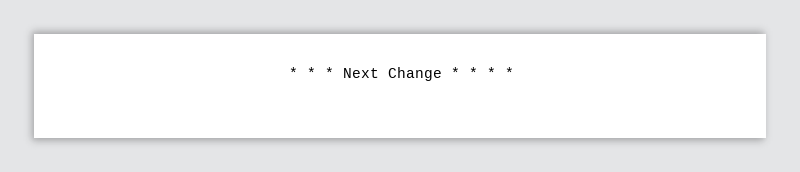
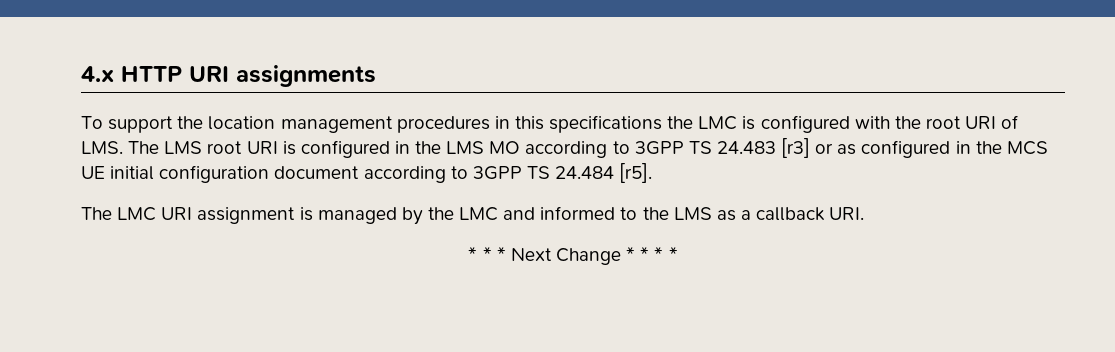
(289, 72) none -> [81,65,376,87] [81,115,1019,133] [81,138,1048,158] [81,163,653,183] [81,206,865,225] 4.x HTTP URI assignments // To support the location management procedures in this specifications the LMC is configured with the root URI of LMS. The LMS root URI is configured in the LMS MO according to 3GPP TS 24.483 [r3] or as configured in the MCS UE initial configuration document according to 3GPP TS 24.484 [r5]. // The LMC URI assignment is managed by the LMC and informed to the LMS as a callback URI. //

